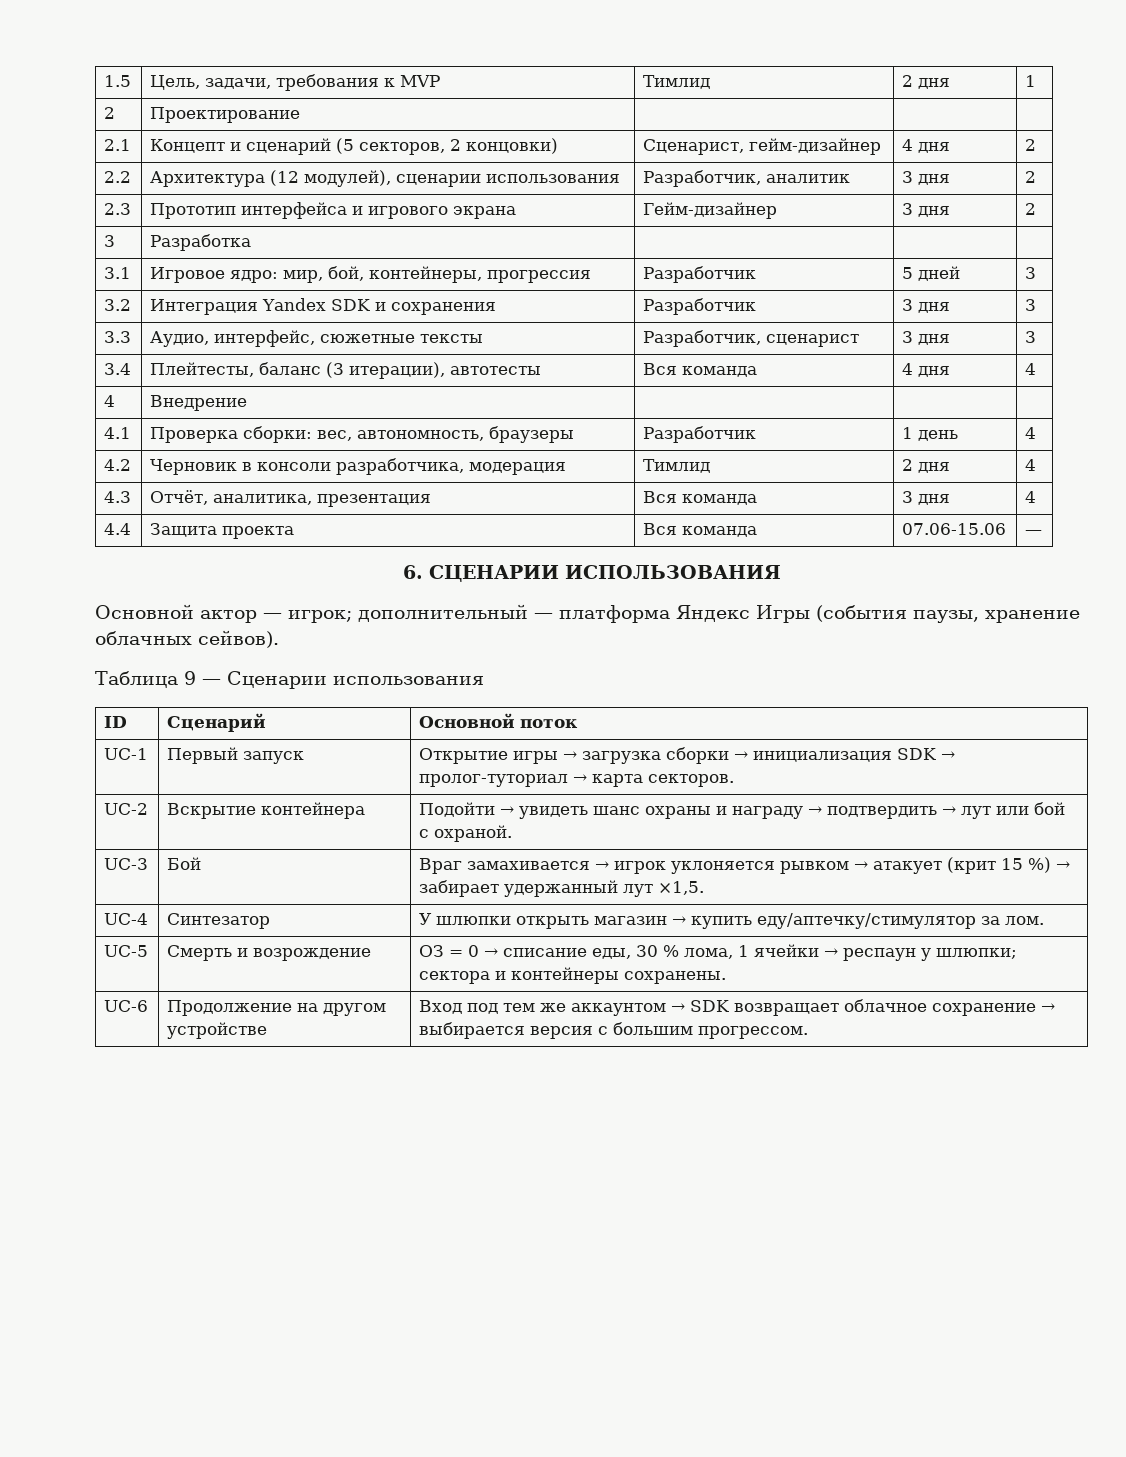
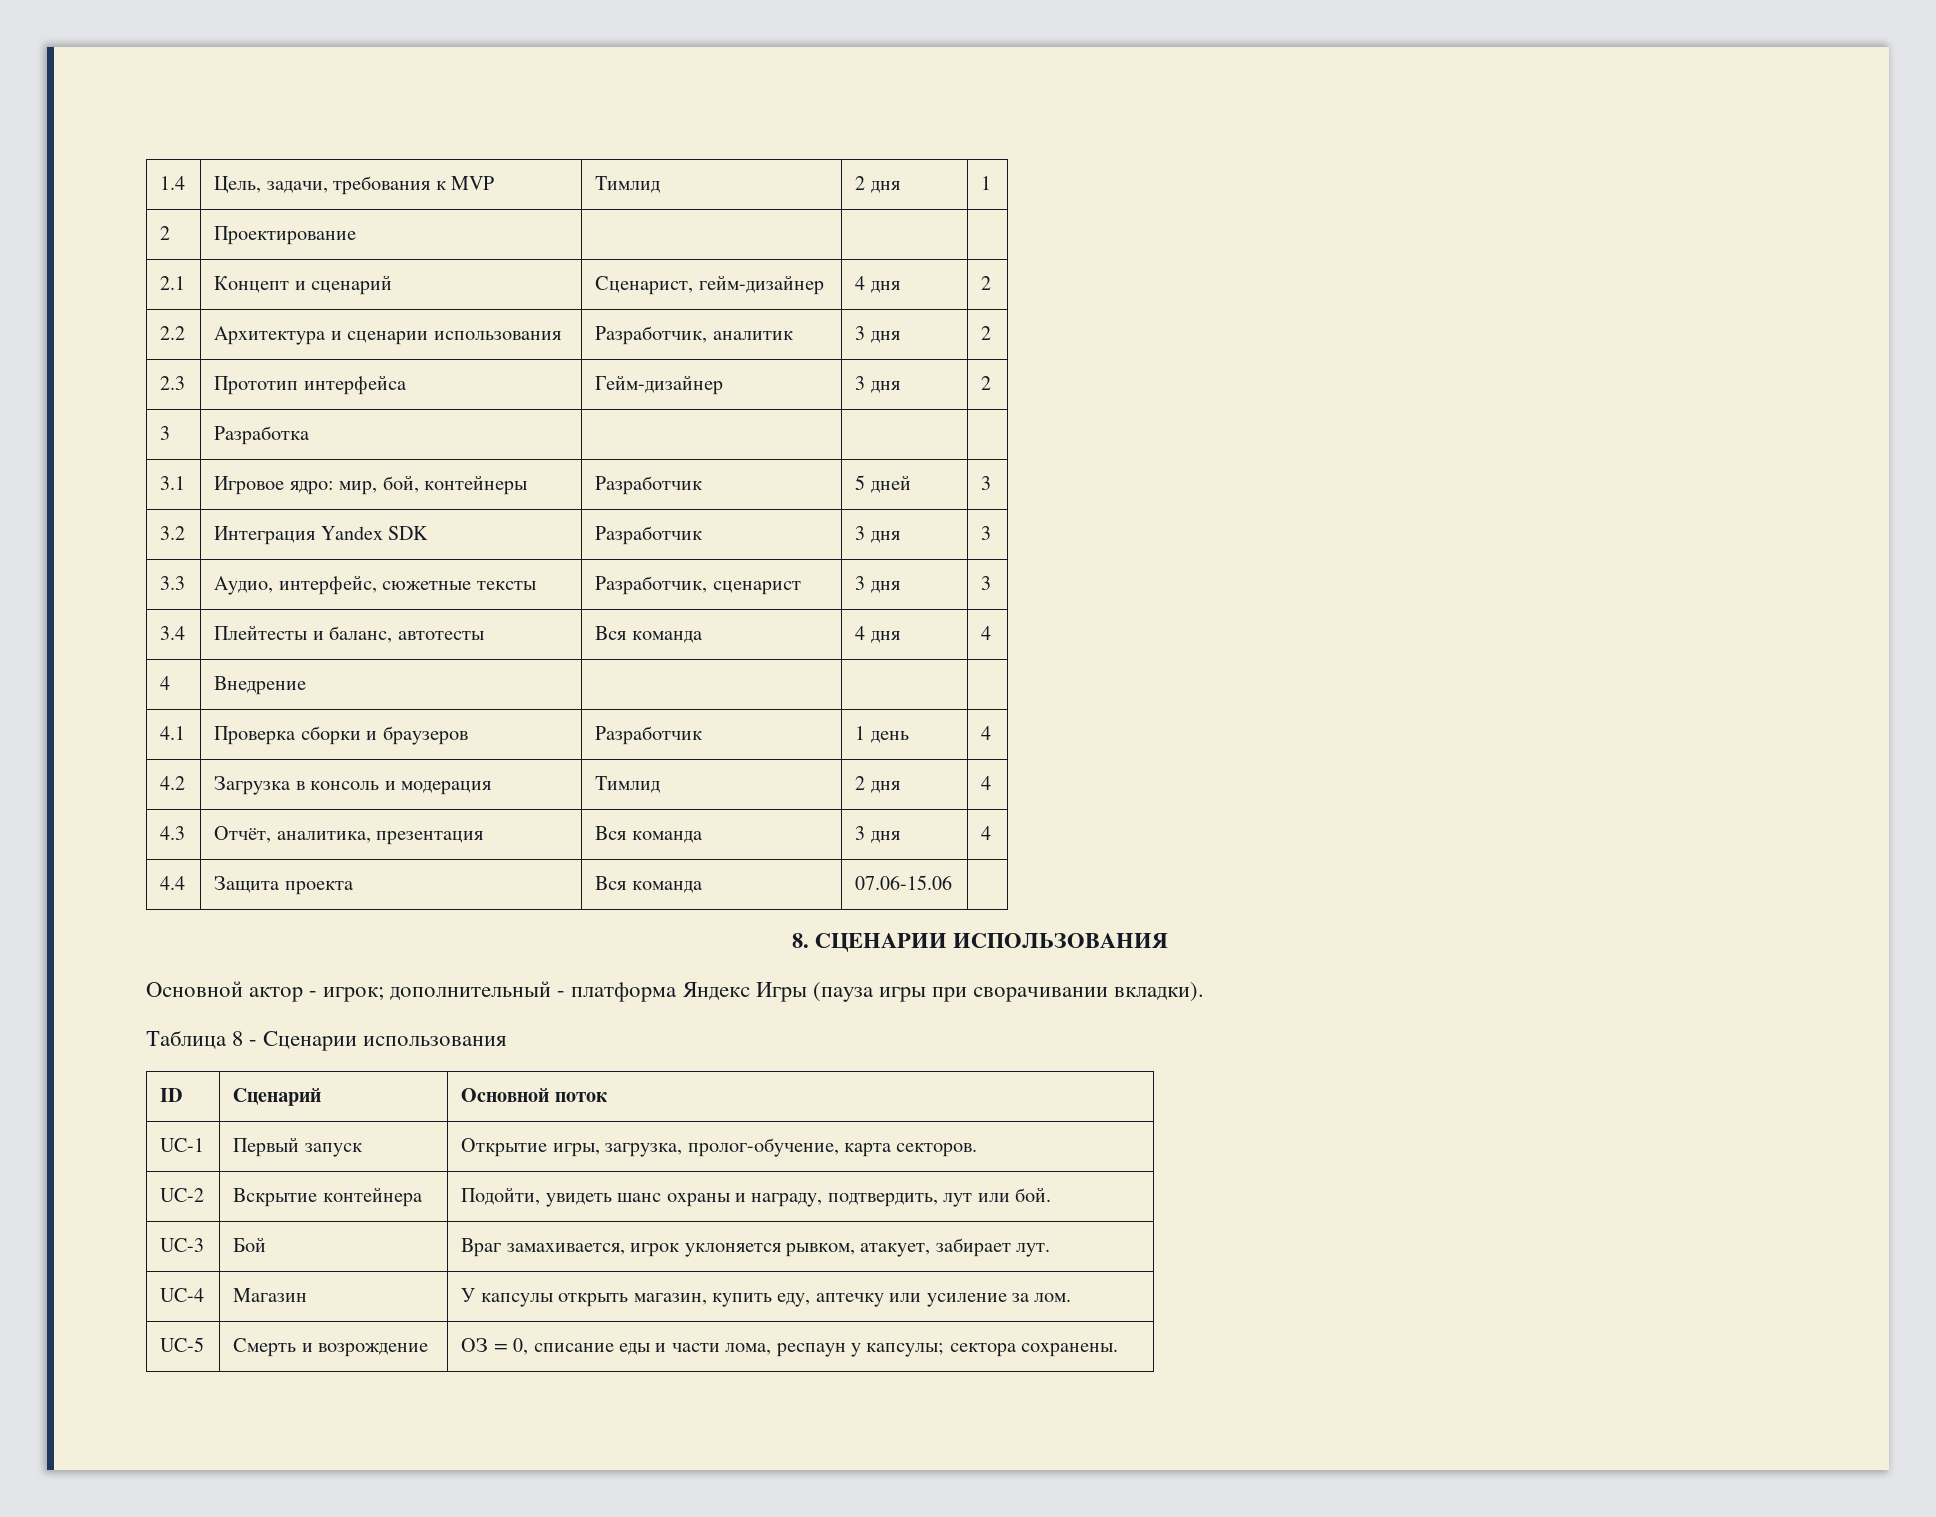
[104,75,132,87] 1.5 -> [160,176,186,190] 1.4
[336,138,559,155] (5 секторов, 2 концовки) -> (393, 285) none
[270,170,392,187] (12 модулей), -> [330,331,342,340] и
[352,206,517,219] и игрового экрана -> (406, 385) none
[369,266,592,283] контейнеры, прогрессия -> [423,475,527,495] контейнеры
[375,302,497,315] и сохранения -> (429, 533) none
[150,362,446,379] Плейтесты, баланс (3 итерации), -> [214,625,393,643] Плейтесты и баланс,
[243,426,575,443] сборки: вес, автономность, браузеры -> [300,726,468,745] сборки и браузеров
[150,458,465,475] Черновик в консоли разработчика, -> [214,776,396,795] Загрузка в консоль и
[1025,530,1043,535] [402,565,423,579] — // 6. -> [791,933,809,948] // 8.
[263,613,282,619] — -> [309,991,318,997] -
[534,613,553,619] — -> [557,991,566,997] -
[816,605,1080,623] [95,630,279,648] (события паузы, хранение облачных сейвов). -> [812,982,1204,1002] (пауза игры при сворачивании вкладки).
[184,671,221,685] 9 — -> [232,1031,258,1046] 8 -
[513,747,956,764] [419,774,588,787] игры → загрузка сборки → инициализация SDK → пролог-туториал → -> [552,1138,839,1157] игры, загрузка, пролог-обучение,
[419,802,515,817] Подойти → -> [461,1187,541,1205] Подойти,
[732,802,1066,819] [419,825,513,842] [104,858,149,870] [167,857,202,870] [419,857,1071,874] [419,880,705,897] награду → подтвердить → лут или бой с охраной. // UC-3 | Бой | Враг замахивается → игрок уклоняется рывком → атакует (крит 15 %) → забирает удержанный лут ×1,5. -> [751,1187,1051,1207] [160,1238,205,1252] [233,1237,267,1252] [461,1238,1051,1257] награду, подтвердить, лут или бой. // UC-3 | Бой | Враг замахивается, игрок уклоняется рывком, атакует, забирает лут.
[167,913,271,929] Синтезатор -> [233,1288,308,1302] Магазин
[436,913,977,929] шлюпки открыть магазин → купить еду/аптечку/стимулятор -> [480,1293,1007,1307] капсулы открыть магазин, купить еду, аптечку или усиление
[468,944,1018,961] [419,967,727,984] [104,1000,149,1012] [167,1000,387,1016] [167,1022,268,1039] [419,999,1056,1016] [419,1022,809,1039] 0 → списание еды, 30 % лома, 1 ячейки → респаун у шлюпки; сектора и контейнеры сохранены. // UC-6 | Продолжение на другом устройстве | Вход под тем же аккаунтом → SDK возвращает облачное сохранение → выбирается версия с большим прогрессом. -> [513,1338,1119,1357] 0, списание еды и части лома, респаун у капсулы; сектора сохранены.

